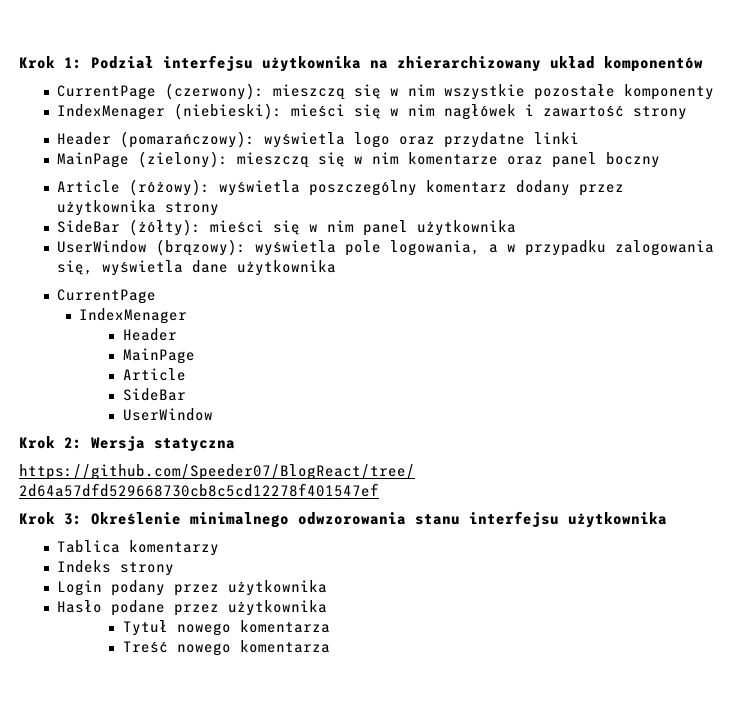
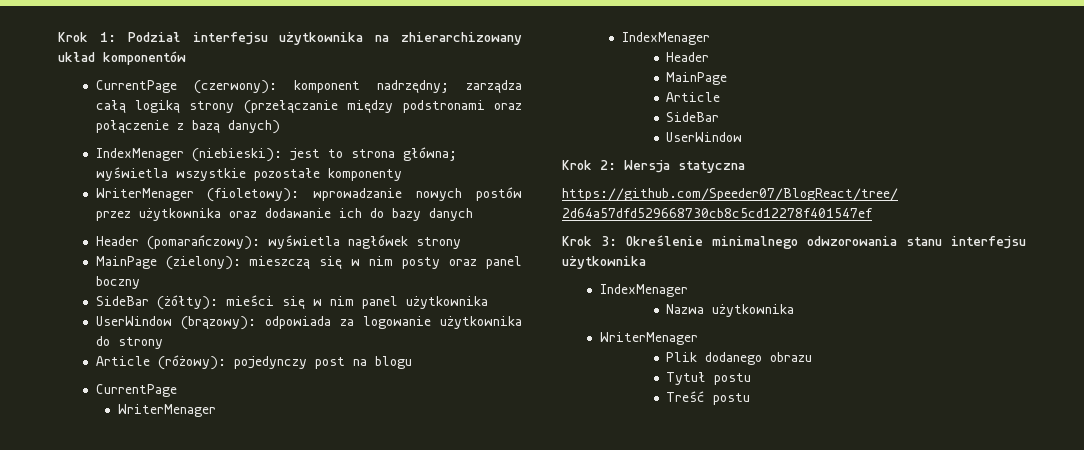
[273,84,715,100] [57,103,688,120] mieszczą się w nim wszystkie pozostałe komponenty // IndexMenager (niebieski): mieści się w nim nagłówek i zawartość strony -> [293,80,522,94] [95,100,522,114] [95,120,280,134] [95,147,457,162] [95,167,402,181] [95,187,522,202] [95,208,473,221] komponent nadrzędny; zarządza całą logiką strony (przełączanie między podstronami oraz połączenie z bazą danych) // IndexMenager (niebieski): jest to strona główna; wyświetla wszystkie pozostałe komponenty // WriterMenager (fioletowy): wprowadzanie nowych postów przez użytkownika oraz dodawanie ich do bazy danych
[354,132,580,148] logo oraz przydatne linki -> [347,235,461,249] nagłówek strony
[408,152,499,165] komentarze -> [402,257,441,269] posty
[57,179,625,196] [57,200,220,216] // Article (różowy): wyświetla poszczególny komentarz dodany przez użytkownika strony -> (140, 282) none
[255,240,715,256] [57,260,337,276] [57,289,157,304] wyświetla pole logowania, a w przypadku zalogowania się, wyświetla dane użytkownika // CurrentPage -> [264,316,522,329] [95,336,163,349] [95,355,412,370] [95,384,177,397] [117,404,216,417] odpowiada za logowanie użytkownika do strony // Article (różowy): pojedynczy post na blogu // CurrentPage // WriterMenager
[57,540,220,556] [57,560,175,576] [57,580,328,596] [57,600,328,616] Tablica komentarzy // Indeks strony // Login podany przez użytkownika // Hasło podane przez użytkownika -> [599,284,688,297] [666,304,795,317] [599,332,698,345] [666,352,813,365] IndexMenager // Nazwa użytkownika // WriterMenager // Plik dodanego obrazu
[176,620,330,636] nowego komentarza -> [714,373,752,385] postu
[176,640,330,656] nowego komentarza -> [713,393,751,405] postu

